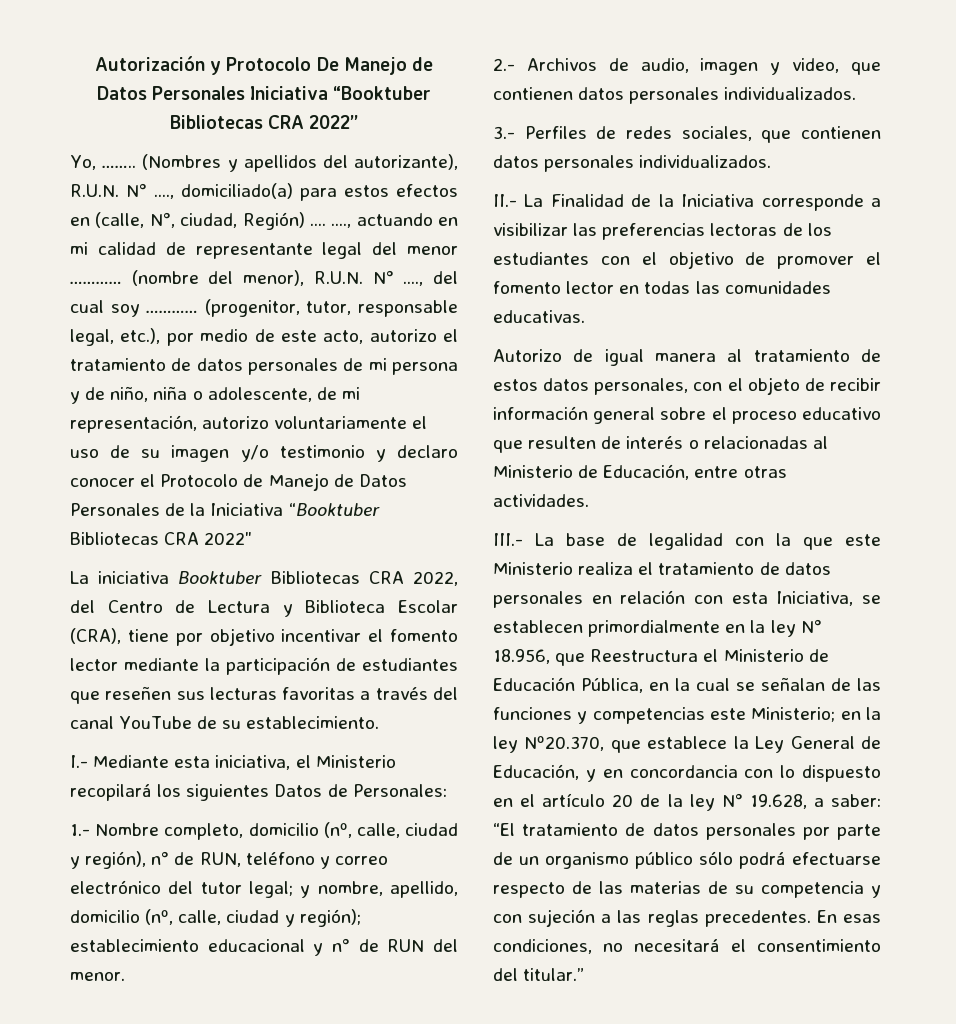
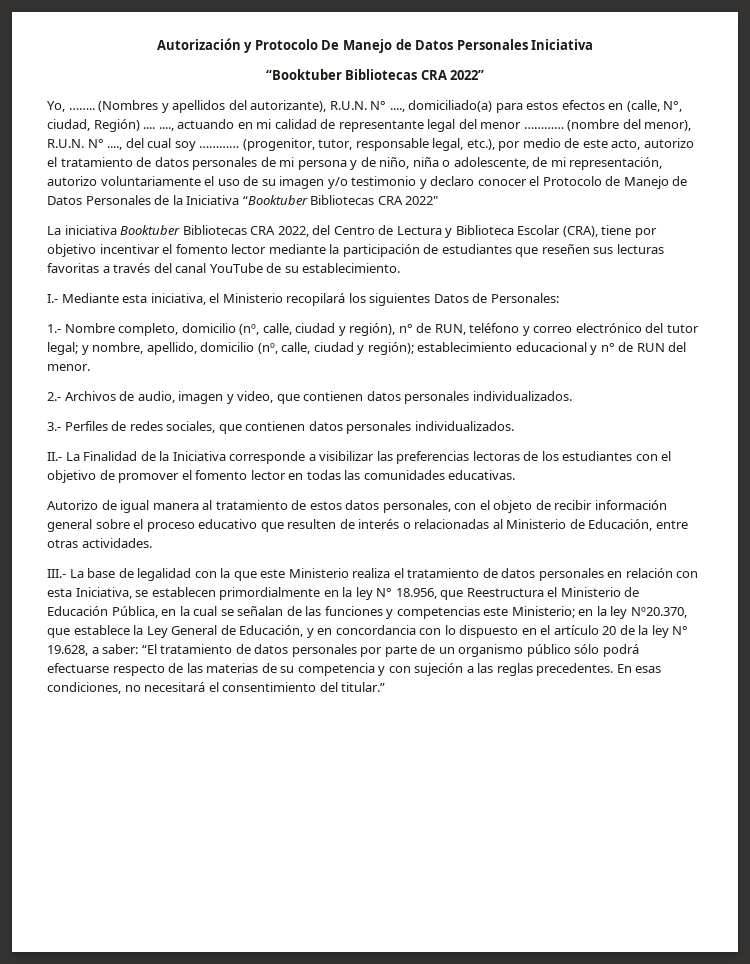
(329, 93) none -> (594, 44) //

